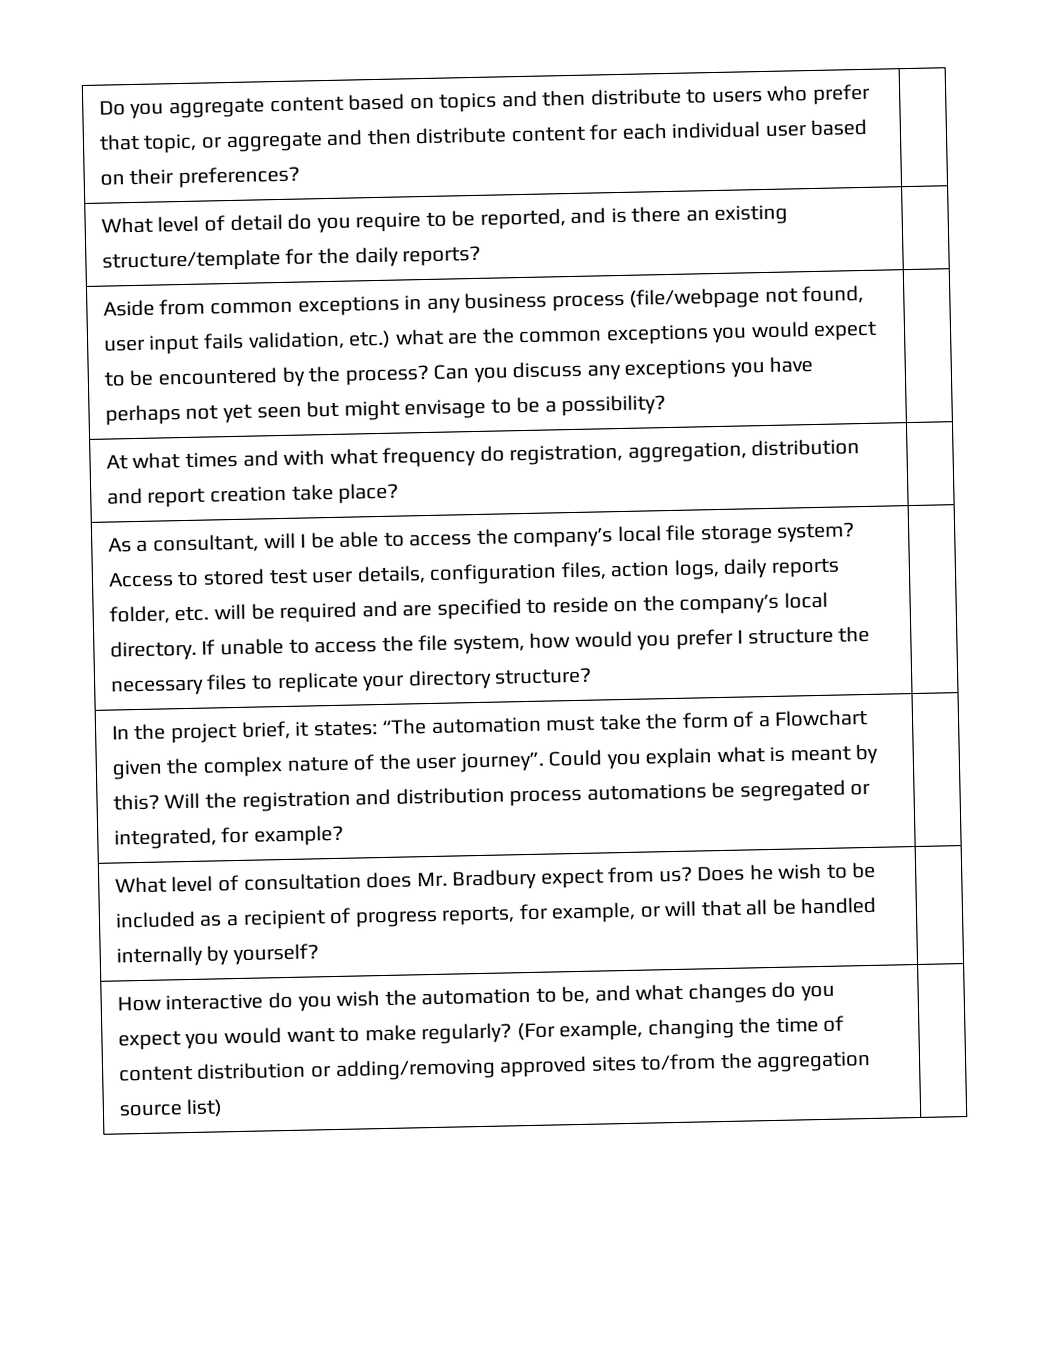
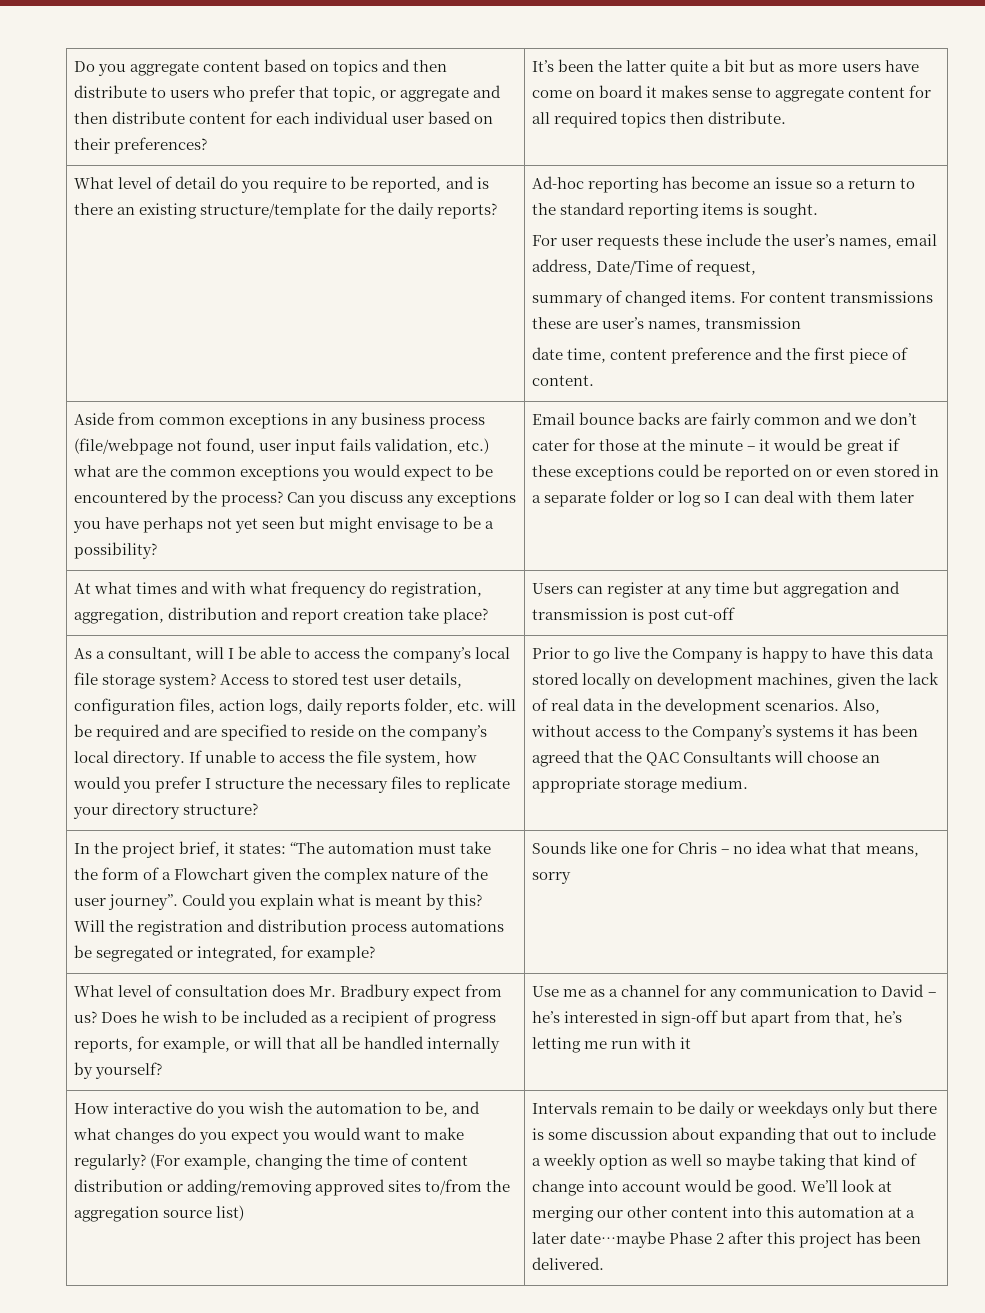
(301, 177) none -> [532,59,919,76] [532,85,932,102] [532,111,787,128] It’s been the latter quite a bit but as more users have come on board it makes sense to aggregate content for all required topics then distribute.
(482, 256) none -> [532,176,916,193] [532,202,819,219] [532,233,938,250] [532,259,757,276] [532,290,934,307] [532,317,802,332] [532,347,909,364] [532,375,595,386] Ad-hoc reporting has become an issue so a return to the standard reporting items is sought. // For user requests these include the user’s names, email address, Date/Time of request, // summary of changed items. For content transmissions these are user’s names, transmission // date time, content preference and the first piece of content.
(667, 405) none -> [532,412,918,429] [532,438,900,455] [532,464,940,481] [532,490,914,507] Email bounce backs are fairly common and we don’t cater for those at the minute – it would be great if these exceptions could be reported on or even stored in a separate folder or log so I can deal with them later
(400, 493) none -> [532,581,901,598] [532,607,736,624] Users can register at any time but aggregation and transmission is post cut-off
(593, 676) none -> [532,646,934,663] [532,672,940,689] [532,698,881,715] [531,724,919,741] [532,750,881,767] [532,776,749,793] Prior to go live the Company is happy to have this data stored locally on development machines, given the lack of real data in the development scenarios. Also, without access to the Company’s systems it has been agreed that the QAC Consultants will choose an appropriate storage medium.
(345, 835) none -> [532,841,919,857] [532,872,572,884] Sounds like one for Chris – no idea what that means, sorry
(320, 954) none -> [532,984,936,1001] [532,1010,903,1027] [532,1037,692,1053] Use me as a channel for any communication to David – he’s interested in sign-off but apart from that, he’s letting me run with it
(224, 1108) none -> [532,1101,938,1118] [532,1127,937,1144] [532,1153,917,1170] [532,1179,893,1196] [532,1206,916,1222] [532,1231,922,1248] [532,1257,605,1270] Intervals remain to be daily or weekdays only but there is some discussion about expanding that out to include a weekly option as well so maybe taking that kind of change into account would be good. We’ll look at merging our other content into this automation at a later date…maybe Phase 2 after this project has been delivered.

